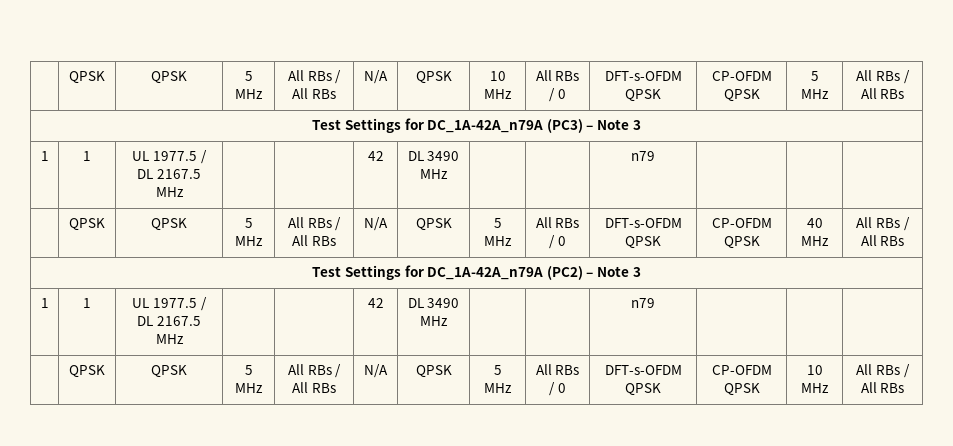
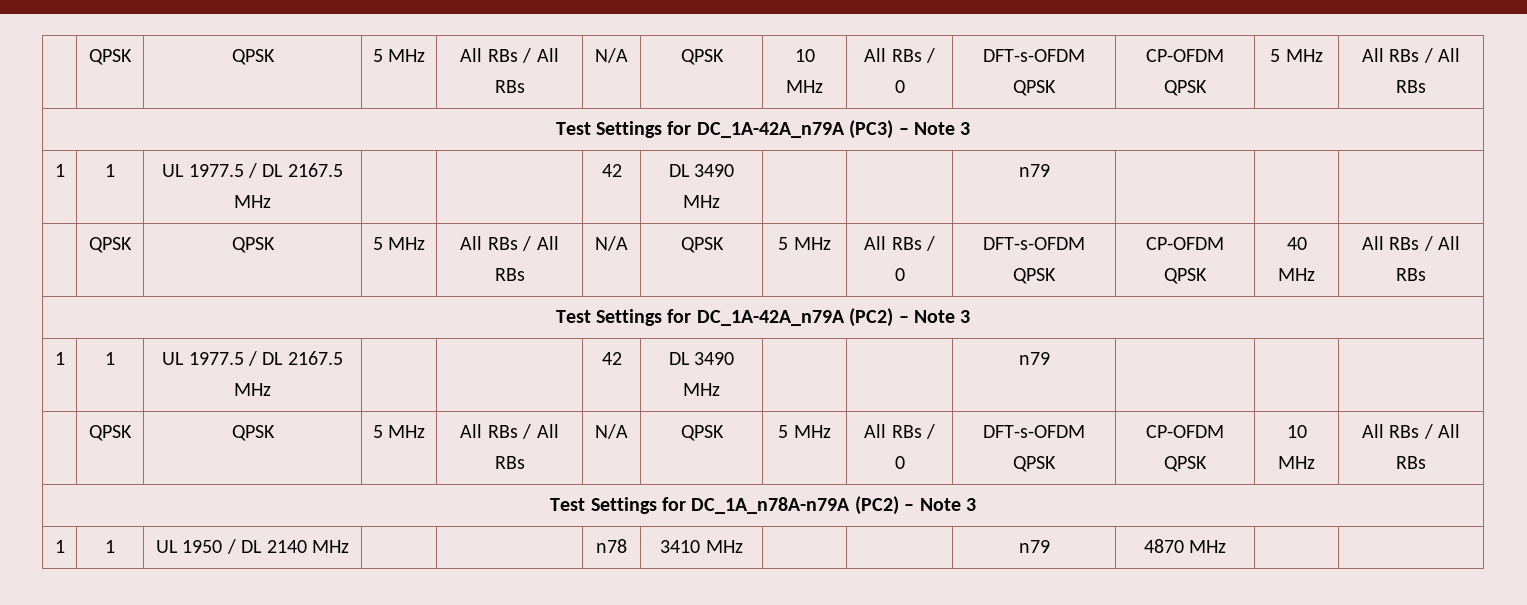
(905, 388) none -> [550,496,976,515] [54,540,65,553] [105,540,115,553] [156,539,349,554] [596,539,627,553] [660,540,743,553] [1018,540,1050,553] [1143,539,1227,553] // Test Settings for DC_1A_n78A-n79A (PC2) – Note 3 // 1 | 1 | UL 1950 / DL 2140 MHz | | | n78 | 3410 MHz | | | n79 | 4870 MHz | |

